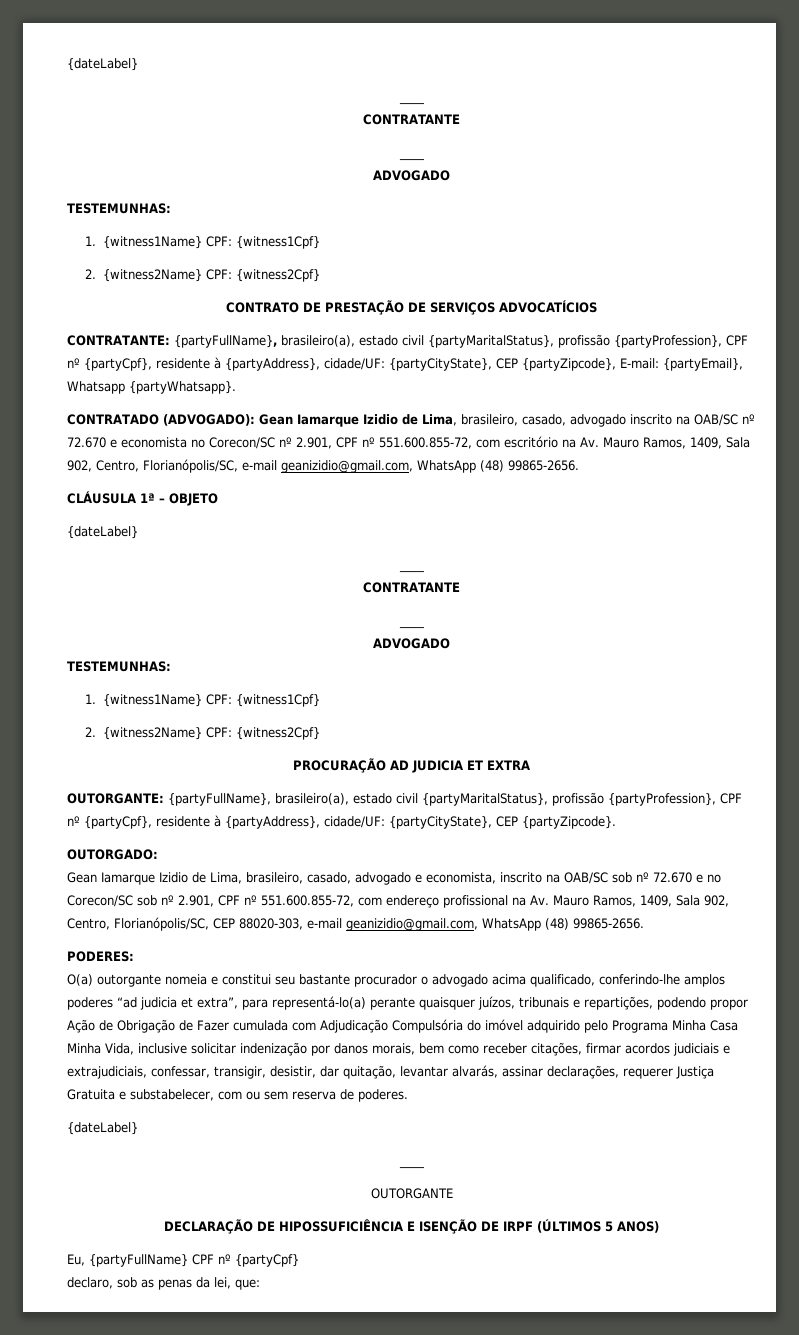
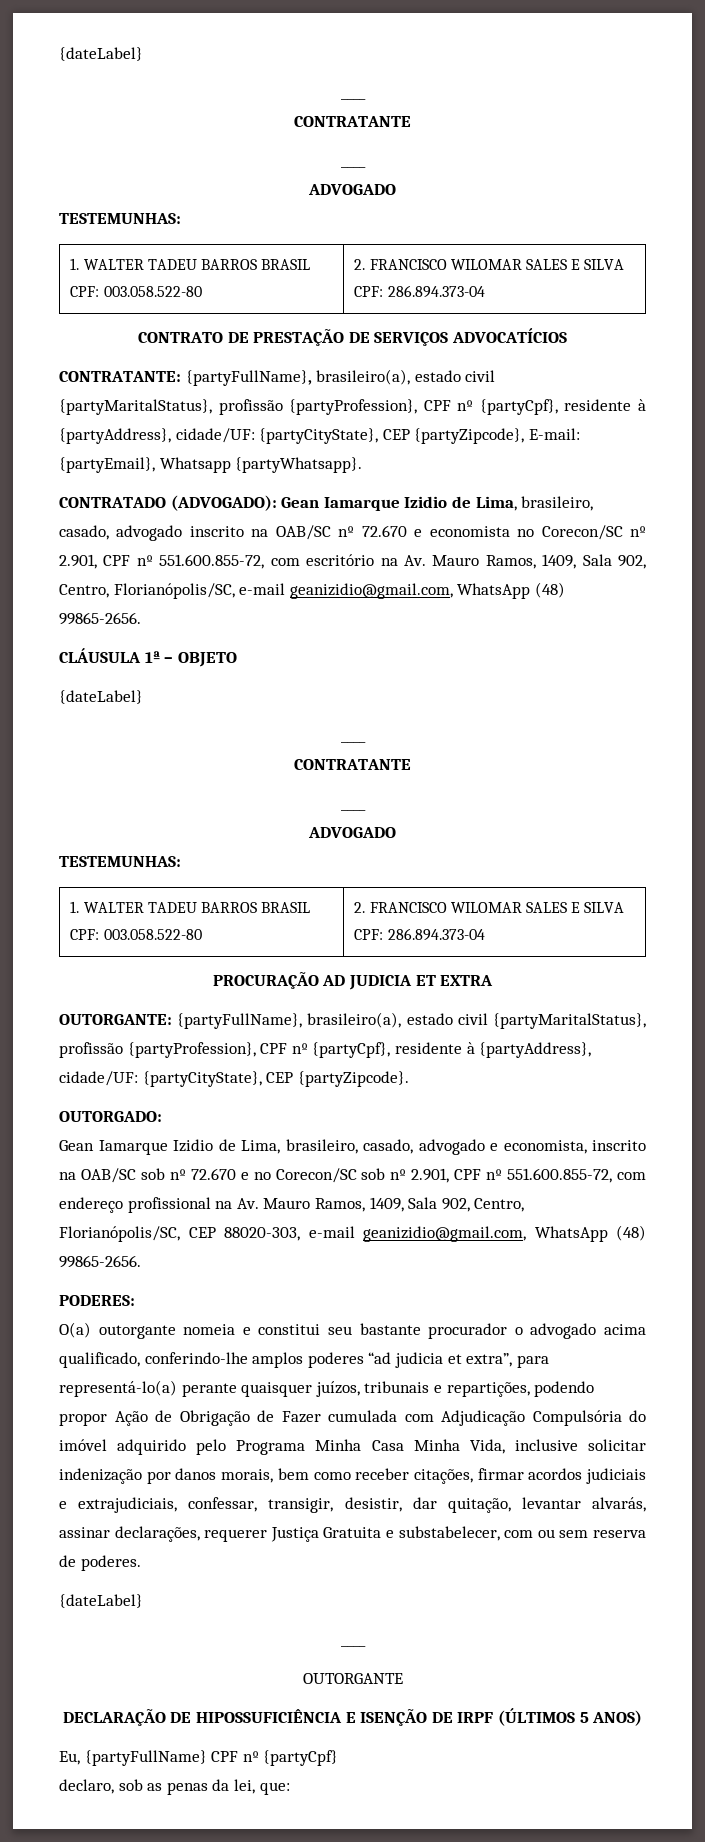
[67,58,138,71] [398,101,424,105] [362,114,461,125] [398,157,424,161] [373,170,450,181] [67,203,171,214] [85,236,321,249] [85,269,321,282] {dateLabel} // ____ // CONTRATANTE // ____ // ADVOGADO // TESTEMUNHAS: // 1. {witness1Name} CPF: {witness1Cpf} // 2. {witness2Name} CPF: {witness2Cpf} -> [59,47,143,61] [340,98,366,100] [294,116,411,127] [340,166,366,168] [308,184,396,195] [59,213,181,224] [70,258,311,270] [70,286,202,297] [354,259,625,270] [354,285,485,298] {dateLabel} // ____ // CONTRATANTE // ____ // ADVOGADO // TESTEMUNHAS: // 1. WALTER TADEU BARROS BRASIL CPF: 003.058.522-80 | 2. FRANCISCO WILOMAR SALES E SILVA CPF: 286.894.373-04
[85,694,321,707] [85,727,321,740] // 1. {witness1Name} CPF: {witness1Cpf} // 2. {witness2Name} CPF: {witness2Cpf} -> [70,901,311,913] [70,929,202,940] [354,902,625,913] [354,928,485,941] // 1. WALTER TADEU BARROS BRASIL CPF: 003.058.522-80 | 2. FRANCISCO WILOMAR SALES E SILVA CPF: 286.894.373-04

